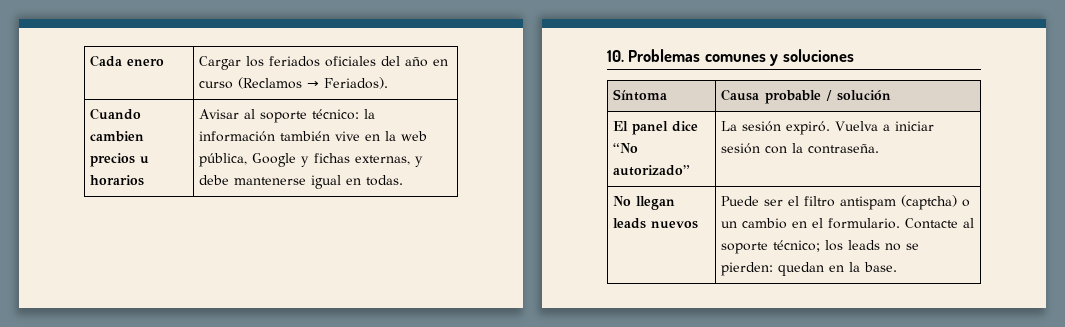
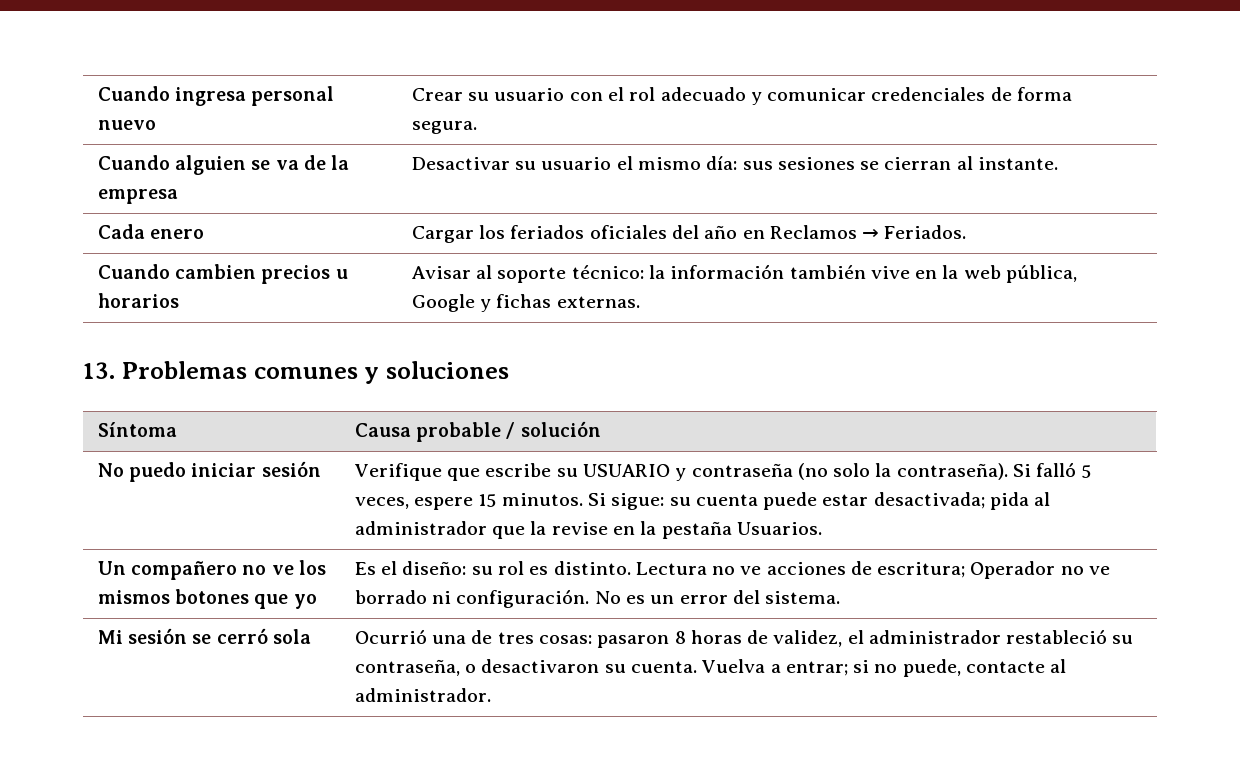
(89, 61) none -> [97,86,335,106] [97,120,156,130] [411,87,1072,105] [411,121,477,134] [97,155,350,175] [97,189,178,204] [411,156,1058,170] Cuando ingresa personal nuevo | Crear su usuario con el rol adecuado y comunicar credenciales de forma segura. // Cuando alguien se va de la empresa | Desactivar su usuario el mismo día: sus sesiones se cierran al instante. //
[198,77,388,89] curso (Reclamos → Feriados). -> [769,225,967,239] Reclamos → Feriados.
[354,155,423,167] [198,175,403,189] [607,50,624,62] externas, y debe mantenerse igual en todas. // 10. -> [556,296,640,308] [83,362,115,379] externas. // 13.
[612,121,698,135] [612,143,638,153] [612,165,690,176] [720,121,934,135] [720,143,879,154] [612,196,675,210] [612,218,698,229] [720,195,970,210] [720,218,974,229] [720,240,919,254] [720,262,897,276] El panel dice “No autorizado” | La sesión expiró. Vuelva a iniciar sesión con la contraseña. // No llegan leads nuevos | Puede ser el filtro antispam (captcha) o un cambio en el formulario. Contacte al soporte técnico; los leads no se pierden: quedan en la base. -> [97,461,321,482] [353,462,1092,481] [354,492,1051,510] [354,521,822,539] [97,560,326,580] [97,589,317,609] [354,561,1110,579] [354,589,841,608] [97,628,311,644] [354,629,1134,648] [354,659,1067,677] [354,688,491,702] No puedo iniciar sesión | Verifique que escribe su USUARIO y contraseña (no solo la contraseña). Si falló 5 veces, espere 15 minutos. Si sigue: su cuenta puede estar desactivada; pida al administrador que la revise en la pestaña Usuarios. // Un compañero no ve los mismos botones que yo | Es el diseño: su rol es distinto. Lectura no ve acciones de escritura; Operador no ve borrado ni configuración. No es un error del sistema. // Mi sesión se cerró sola | Ocurrió una de tres cosas: pasaron 8 horas de validez, el administrador restableció su contraseña, o desactivaron su cuenta. Vuelva a entrar; si no puede, contacte al administrador.

